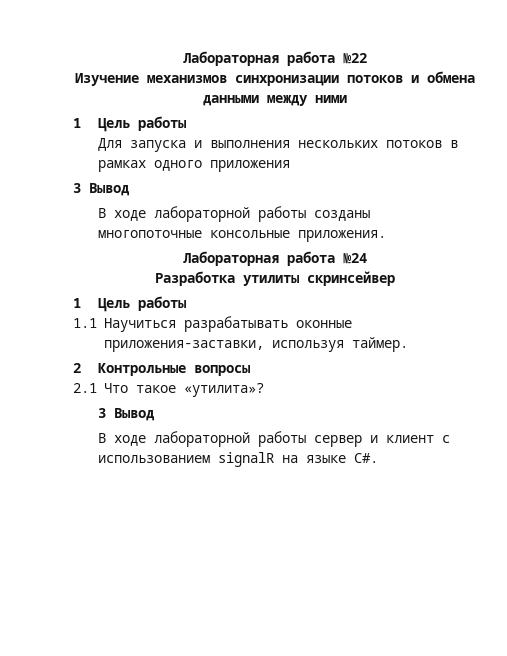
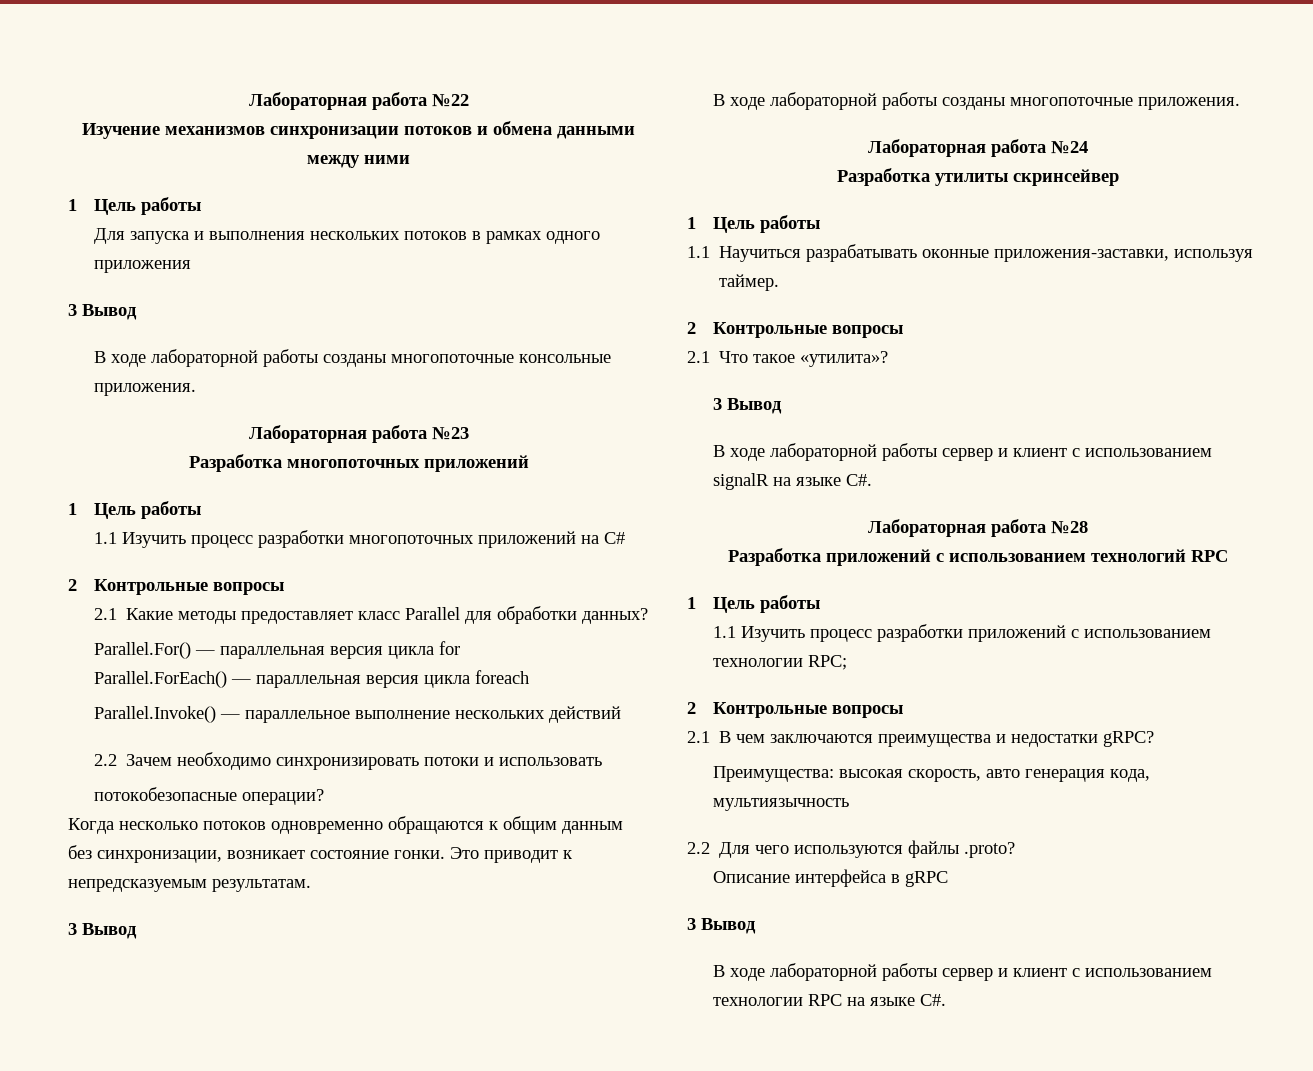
(387, 236) none -> [248,425,469,443] [188,454,529,472] [68,501,201,519] [93,530,625,548] [68,579,284,595] [93,606,649,624] [93,641,460,659] [93,670,529,688] [93,706,621,723] [93,752,603,770] [93,787,324,805] [68,816,623,834] [68,845,572,863] [68,879,311,892] [68,923,137,939] [712,92,1240,110] // Лабораторная работа №23 // Разработка многопоточных приложений // 1 Цель работы // 1.1 Изучить процесс разработки многопоточных приложений на C# // 2 Контрольные вопросы // 2.1 Какие методы предоставляет класс Parallel для обработки данных? // Parallel.For() — параллельная версия цикла for // Parallel.ForEach() — параллельная версия цикла foreach // Parallel.Invoke() — параллельное выполнение нескольких действий // 2.2 Зачем необходимо синхронизировать потоки и использовать // потокобезопасные операции? // Когда несколько потоков одновременно обращаются к общим данным без синхронизации, возникает состояние гонки. Это приводит к непредсказуемым результатам. // 3 Вывод // В ходе лабораторной работы созданы многопоточные приложения.
(379, 458) none -> [867,519,1088,537] [727,548,1228,566] [687,595,820,613] [712,624,1211,642] [712,655,847,670] [687,702,903,718] [687,731,1155,747] [712,766,1150,782] [712,798,849,811] [687,840,1016,858] [712,869,948,887] [687,918,756,934] [712,963,1212,981] [712,994,946,1006] // Лабораторная работа №28 // Разработка приложений с использованием технологий RPC // 1 Цель работы // 1.1 Изучить процесс разработки приложений с использованием технологии RPC; // 2 Контрольные вопросы // 2.1 В чем заключаются преимущества и недостатки gRPC? // Преимущества: высокая скорость, авто генерация кода, мультиязычность // 2.2 Для чего используются файлы .proto? // Описание интерфейса в gRPC // 3 Вывод // В ходе лабораторной работы сервер и клиент с использованием технологии RPC на языке C#.

